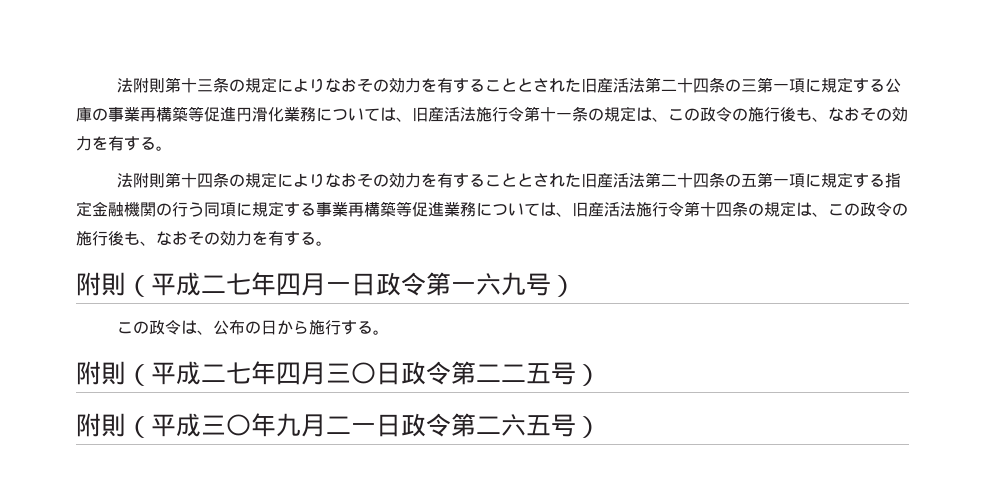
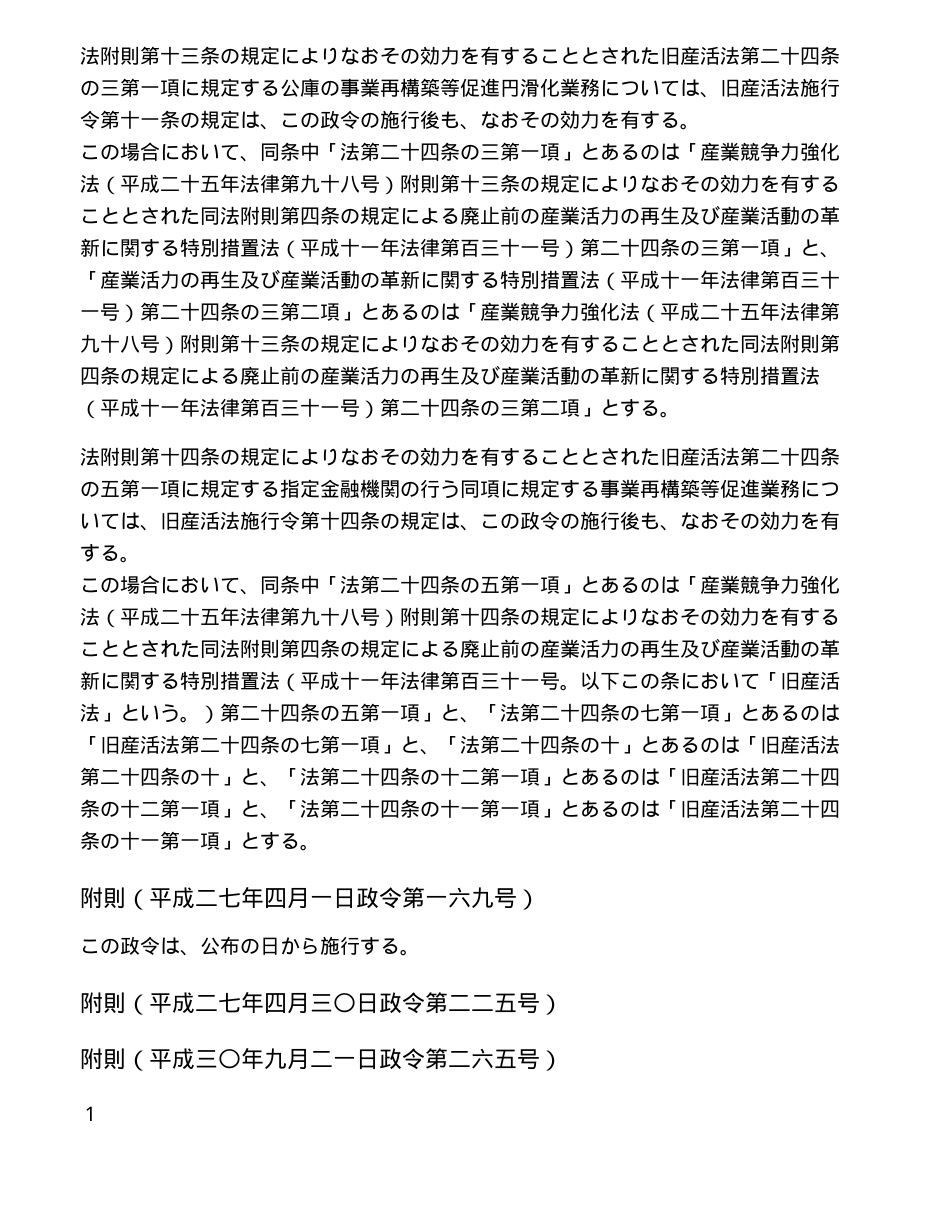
(172, 148) none -> [80,142,840,162] [80,174,840,195] [80,205,840,225] [80,238,840,259] [80,269,840,291] [80,302,840,323] [80,334,840,355] [80,365,820,385] [80,398,680,419] // この場合において、同条中「法第二十四条の三第一項」とあるのは「産業競争力強化法（平成二十五年法律第九十八号）附則第十三条の規定によりなおその効力を有することとされた同法附則第四条の規定による廃止前の産業活力の再生及び産業活動の革新に関する特別措置法（平成十一年法律第百三十一号）第二十四条の三第一項」と、「産業活力の再生及び産業活動の革新に関する特別措置法（平成十一年法律第百三十一号）第二十四条の三第二項」とあるのは「産業競争力強化法（平成二十五年法律第九十八号）附則第十三条の規定によりなおその効力を有することとされた同法附則第四条の規定による廃止前の産業活力の再生及び産業活動の革新に関する特別措置法（平成十一年法律第百三十一号）第二十四条の三第二項」とする。
(332, 243) none -> [80,575,840,595] [80,607,840,628] [80,638,840,658] [80,671,840,692] [80,703,840,724] [80,735,840,755] [80,767,840,787] [80,799,840,819] [80,831,320,851] // この場合において、同条中「法第二十四条の五第一項」とあるのは「産業競争力強化法（平成二十五年法律第九十八号）附則第十四条の規定によりなおその効力を有することとされた同法附則第四条の規定による廃止前の産業活力の再生及び産業活動の革新に関する特別措置法（平成十一年法律第百三十一号。以下この条において「旧産活法」という。）第二十四条の五第一項」と、「法第二十四条の七第一項」とあるのは「旧産活法第二十四条の七第一項」と、「法第二十四条の十」とあるのは「旧産活法第二十四条の十」と、「法第二十四条の十二第一項」とあるのは「旧産活法第二十四条の十二第一項」と、「法第二十四条の十一第一項」とあるのは「旧産活法第二十四条の十一第一項」とする。
(601, 427) none -> [80,1106,100,1121] // １

